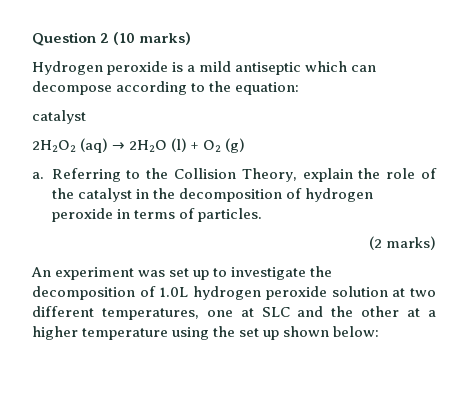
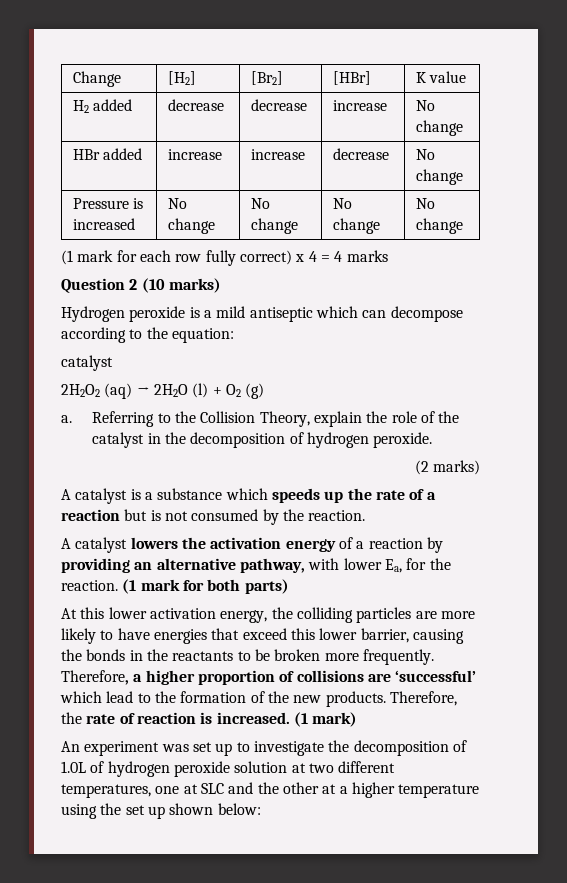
(32, 39) none -> [72,71,121,87] [167,71,196,85] [250,71,283,85] [332,71,371,85] [415,71,467,83] [72,99,133,113] [167,99,224,111] [250,99,307,111] [332,100,387,111] [415,100,435,111] [415,120,463,136] [72,148,143,160] [167,149,222,160] [250,149,305,160] [332,148,389,160] [415,149,435,160] [415,169,463,185] [72,198,144,209] [72,218,135,230] [167,198,187,209] [167,218,215,234] [250,198,270,209] [250,218,298,234] [332,198,352,209] [332,218,380,234] [415,198,435,209] [415,218,463,234] [61,250,388,266] Change | [H2] | [Br2] | [HBr] | K value // H2 added | decrease | decrease | increase | No change // HBr added | increase | increase | decrease | No change // Pressure is increased | No change | No change | No change | No change // (1 mark for each row fully correct) x 4 = 4 marks //
[51,208,262,222] [368,236,436,250] peroxide in terms of particles. // (2 marks) -> [373,432,433,448] [414,460,480,475] [61,488,436,504] [61,509,366,525] [61,537,443,553] [61,558,451,573] [61,579,289,594] [61,607,475,623] [61,628,464,644] [61,649,434,665] [61,670,477,685] [60,691,457,707] [61,712,358,727] peroxide. // (2 marks) // A catalyst is a substance which speeds up the rate of a reaction but is not consumed by the reaction. // A catalyst lowers the activation energy of a reaction by providing an alternative pathway, with lower Ea, for the reaction. (1 mark for both parts) // At this lower activation energy, the colliding particles are more likely to have energies that exceed this lower barrier, causing the bonds in the reactants to be broken more frequently. Therefore, a higher proportion of collisions are ‘successful’ which lead to the formation of the new products. Therefore, the rate of reaction is increased. (1 mark)
(189, 292) none -> [90,761,105,773] of

